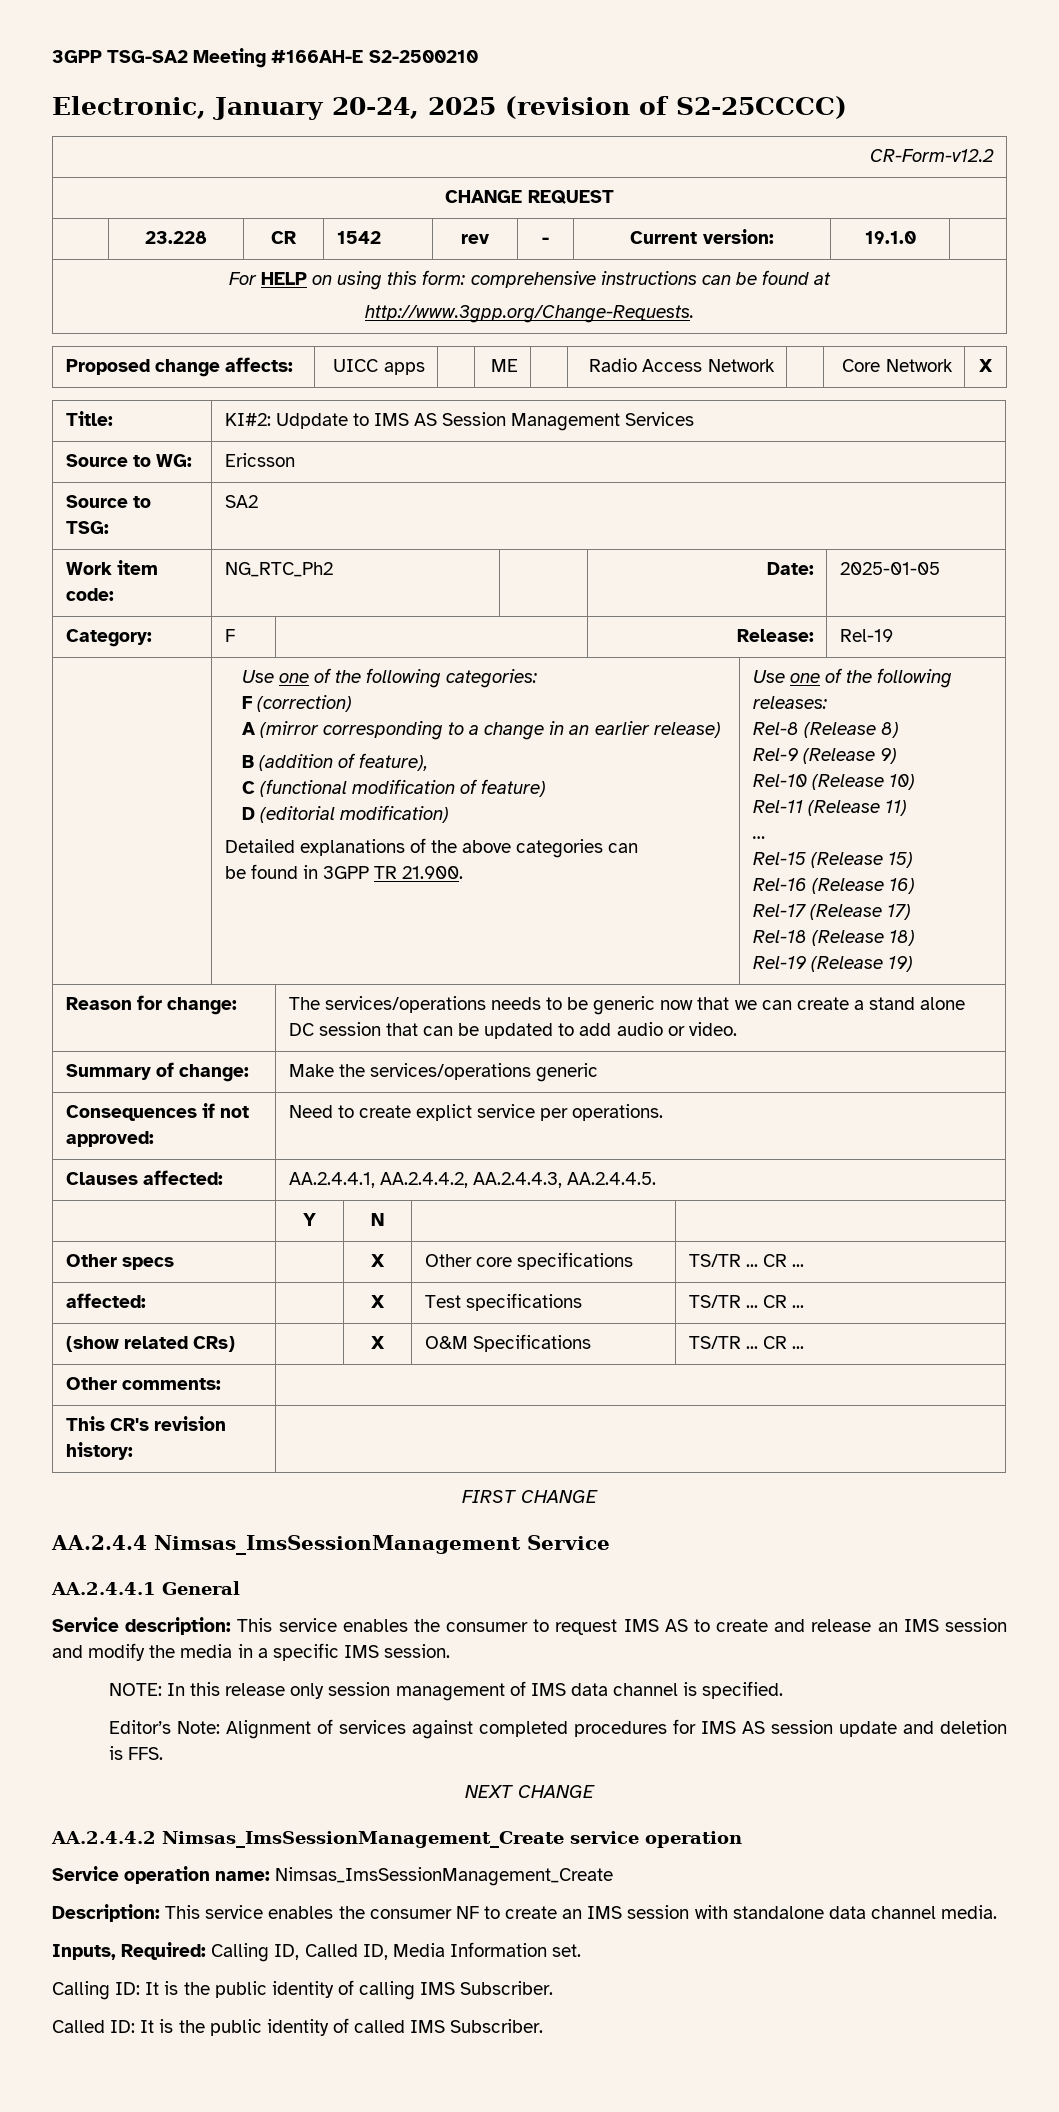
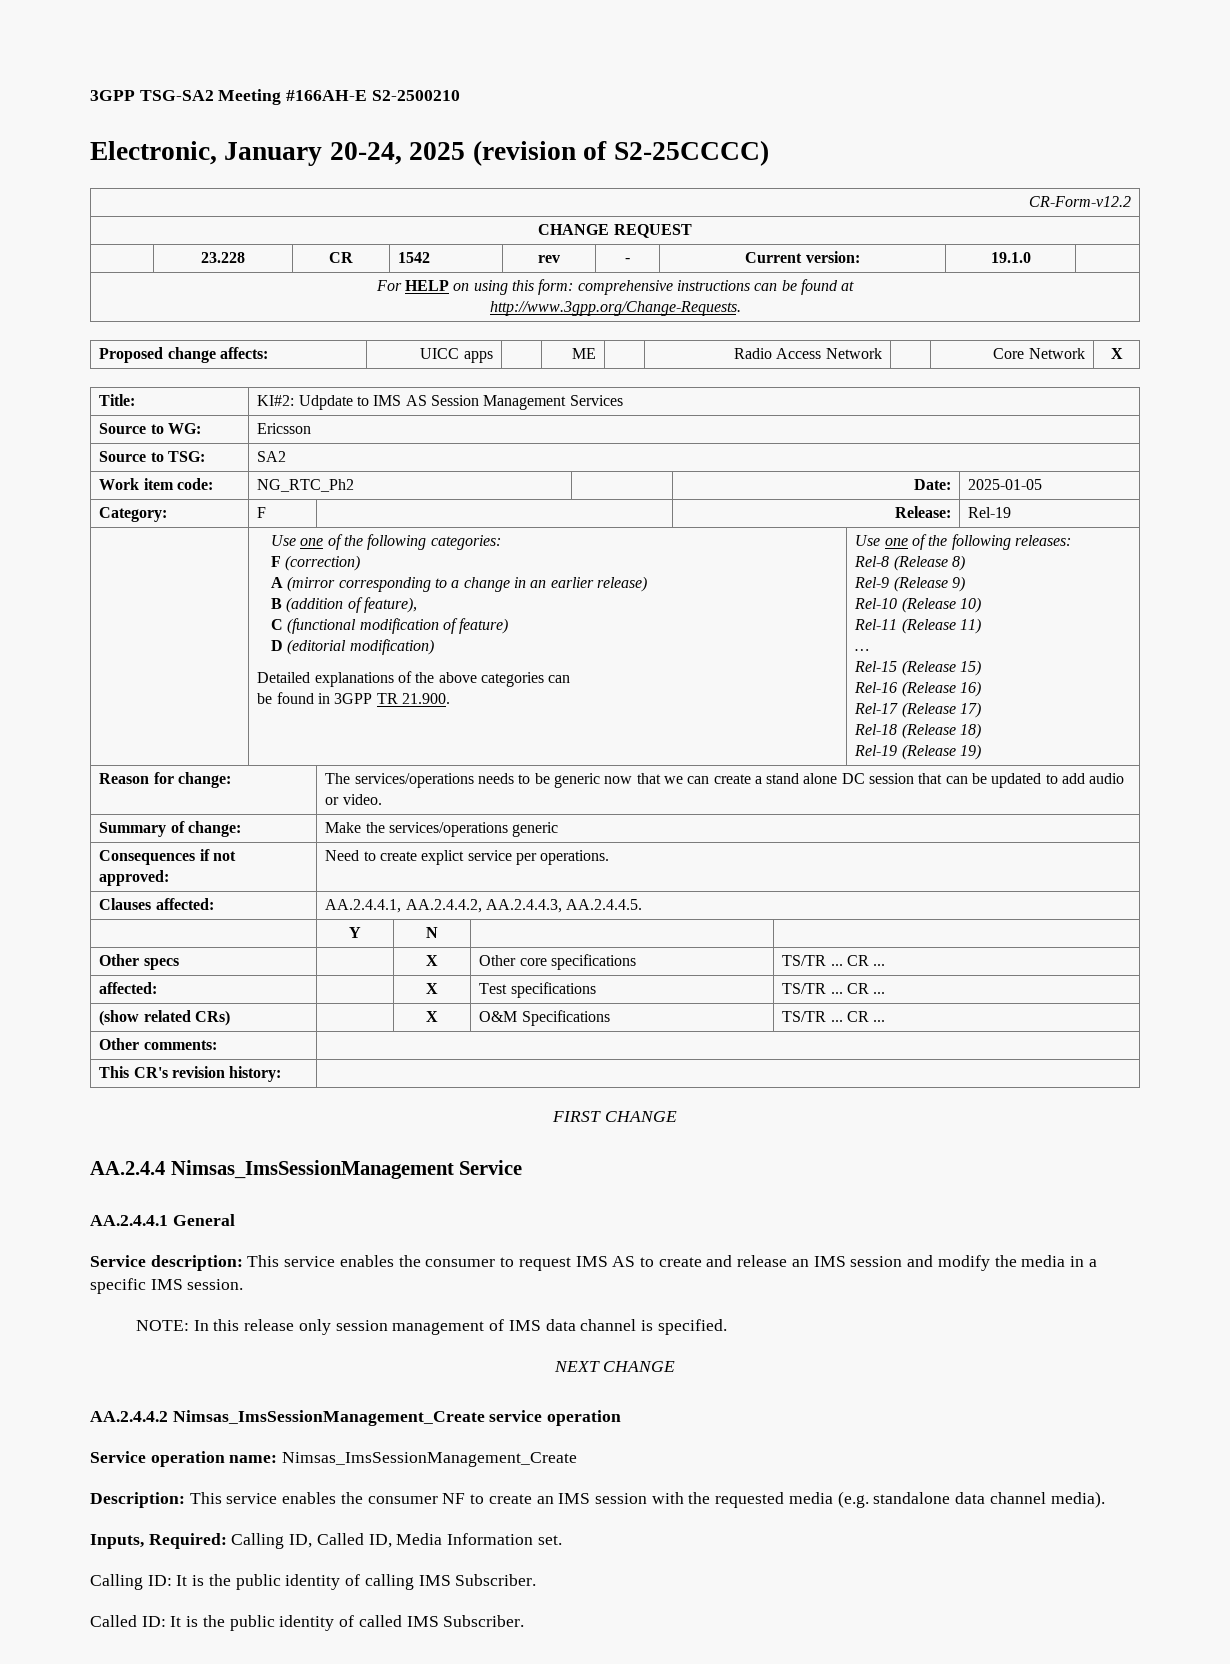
[108,1719,1007,1739] [108,1746,163,1760] // Editor’s Note: Alignment of services against completed procedures for IMS AS session update and deletion is FFS. -> (727, 1327) none
(728, 1912) none -> [688,1491,869,1508] the requested media (e.g.
[941,1905,998,1919] media. -> [1050,1491,1105,1508] media).

